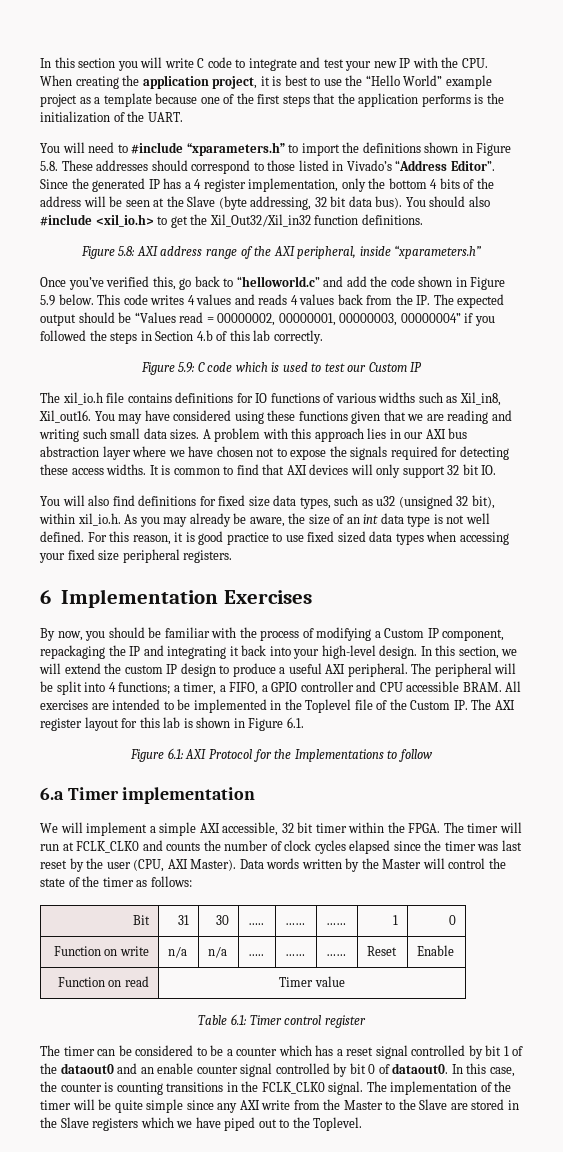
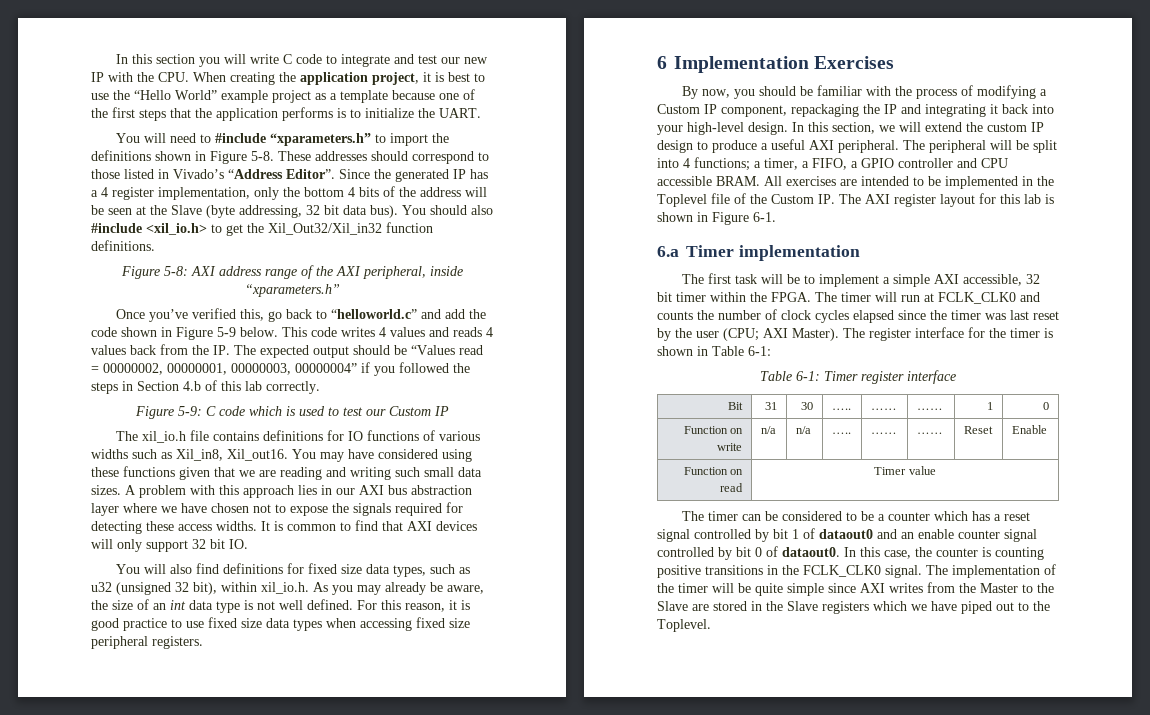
[345,61,372,71] your -> [441,57,461,64] our
[486,93,504,104] [40,111,125,123] the initialization of -> [350,108,414,118] to initialize
[40,161,58,171] 5.8. -> [251,151,274,161] 5-8.
[118,246,136,256] 5.8: -> [163,266,188,276] 5-8:
[40,295,55,306] 5.9 -> [217,327,236,337] 5-9
[178,362,196,373] 5.9: -> [177,406,202,416] 5-9:
[337,531,366,543] sized -> [241,618,262,628] size
[39,553,65,563] your -> (412, 624) none
[286,717,304,728] [130,748,433,762] [40,787,256,804] [40,822,83,833] 6.1. // Figure 6.1: AXI Protocol for the Implementations to follow // 6.a Timer implementation // We will -> [753,212,776,222] [657,245,860,261] [682,273,816,284] 6-1. // 6.a Timer implementation // The first task will be to
[133,859,165,872] (CPU, -> [723,328,759,341] (CPU;
[239,858,506,872] [40,876,192,887] Data words written by the Master will control the state of the timer as follows: -> [843,327,1053,341] [657,346,771,356] [760,370,956,384] The register interface for the timer is shown in Table 6-1: // Table 6-1: Timer register interface
[198,1014,366,1028] // Table 6.1: Timer control register -> (936, 470) none
[40,1063,57,1074] the -> (815, 533) none
(163, 1088) none -> [657,565,701,578] positive
[217,1100,291,1113] any AXI write -> [860,583,923,593] AXI writes

